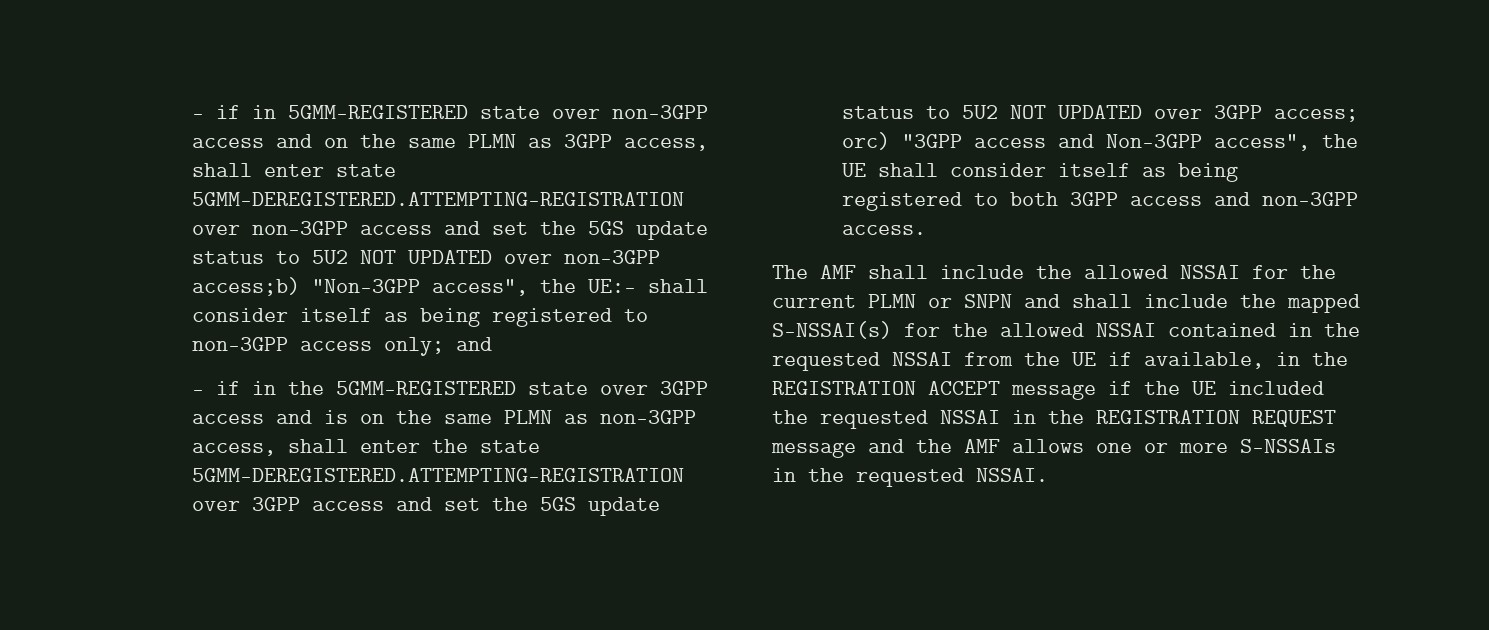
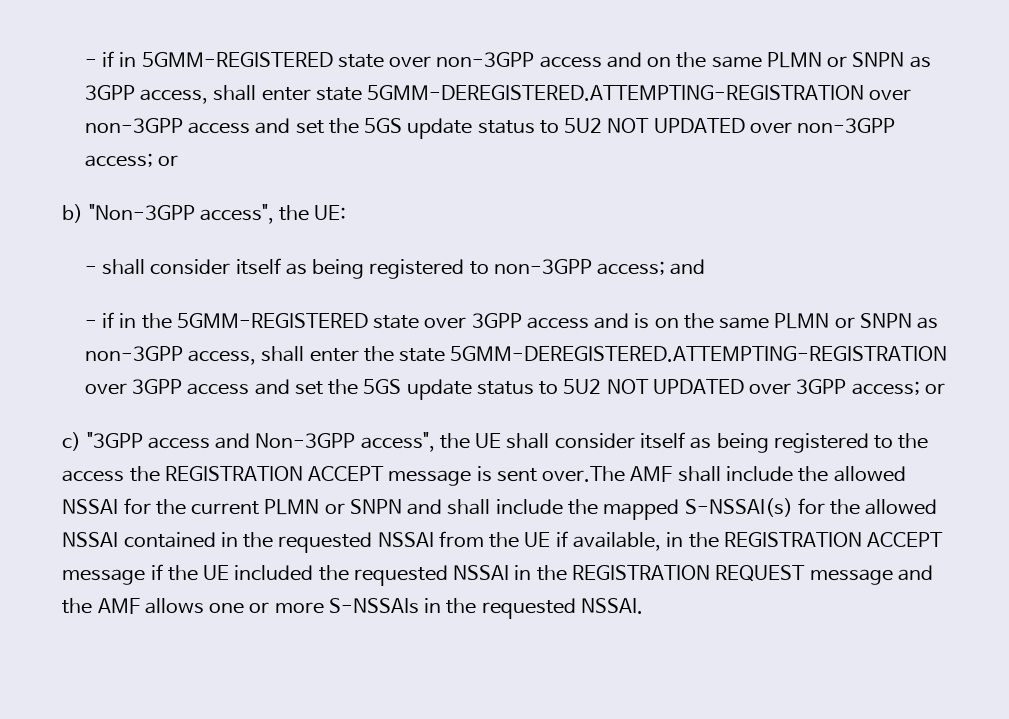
(516, 141) none -> [827,52,905,67] or SNPN
[191,277,300,296] access;b) -> [84,153,178,167] [62,204,84,223] access; or // b)
[587,279,636,293] UE:- -> [314,205,347,220] [84,266,97,274] UE: // -
[299,337,444,356] access only; -> [597,261,666,275] access;
(552, 417) none -> [834,313,912,328] or SNPN
[841,132,890,150] orc) -> [924,383,945,394] [62,432,82,451] or // c)
[1009,192,1358,206] [841,225,926,235] [772,265,808,279] both 3GPP access and non-3GPP access. // The -> [898,433,929,449] [62,466,626,486] the access the REGISTRATION ACCEPT message is sent over.The

